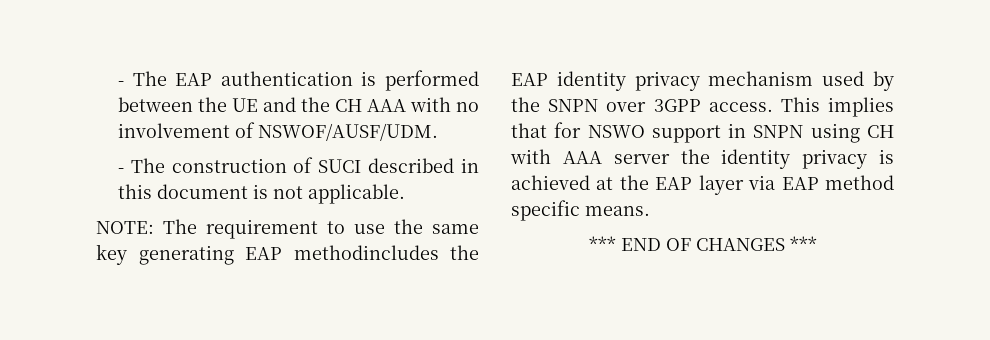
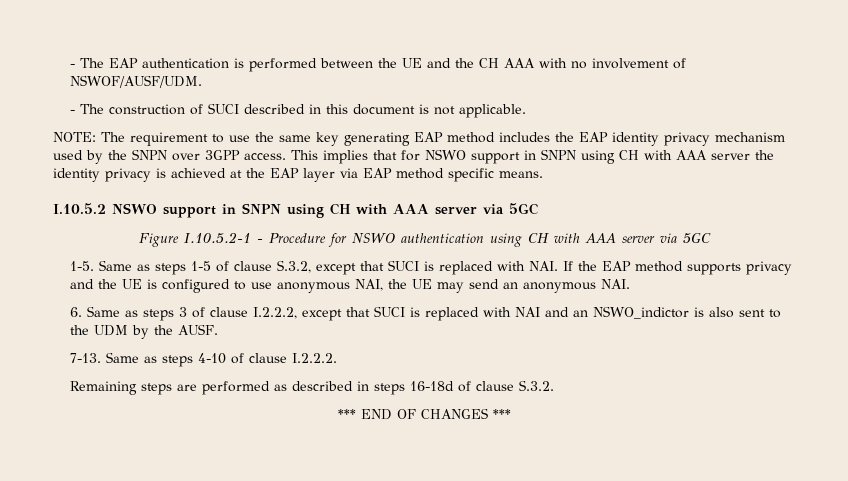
[293,245,439,260] methodincludes -> [447,132,550,143] method includes
(650, 211) none -> [53,203,538,218] [138,232,711,247] [69,260,792,275] [69,279,630,293] [69,306,781,321] [69,324,218,339] [69,352,337,367] [69,380,554,395] // I.10.5.2 NSWO support in SNPN using CH with AAA server via 5GC // Figure I.10.5.2-1 - Procedure for NSWO authentication using CH with AAA server via 5GC // 1-5. Same as steps 1-5 of clause S.3.2, except that SUCI is replaced with NAI. If the EAP method supports privacy and the UE is configured to use anonymous NAI, the UE may send an anonymous NAI. // 6. Same as steps 3 of clause I.2.2.2, except that SUCI is replaced with NAI and an NSWO_indictor is also sent to the UDM by the AUSF. // 7-13. Same as steps 4-10 of clause I.2.2.2. // Remaining steps are performed as described in steps 16-18d of clause S.3.2.

